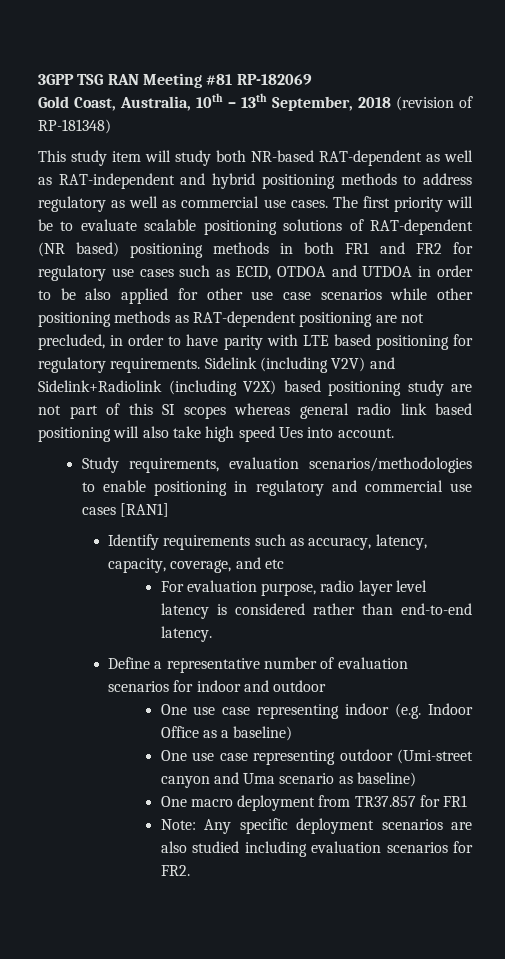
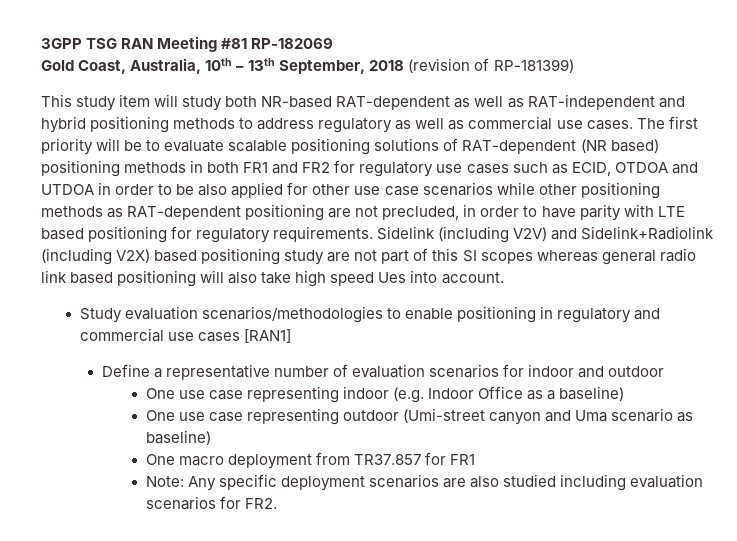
[38,119,111,134] RP-181348) -> [493,59,574,73] RP-181399)
[128,458,219,473] requirements, -> (122, 315) none
[108,534,427,550] [108,557,285,573] [160,580,428,596] [160,603,473,619] [160,626,212,642] // Identify requirements such as accuracy, latency, capacity, coverage, and etc // For evaluation purpose, radio layer level latency is considered rather than end-to-end latency. -> (291, 336) none

